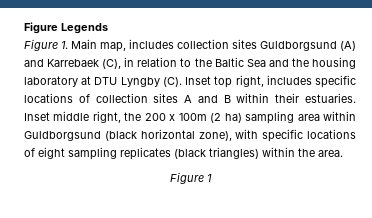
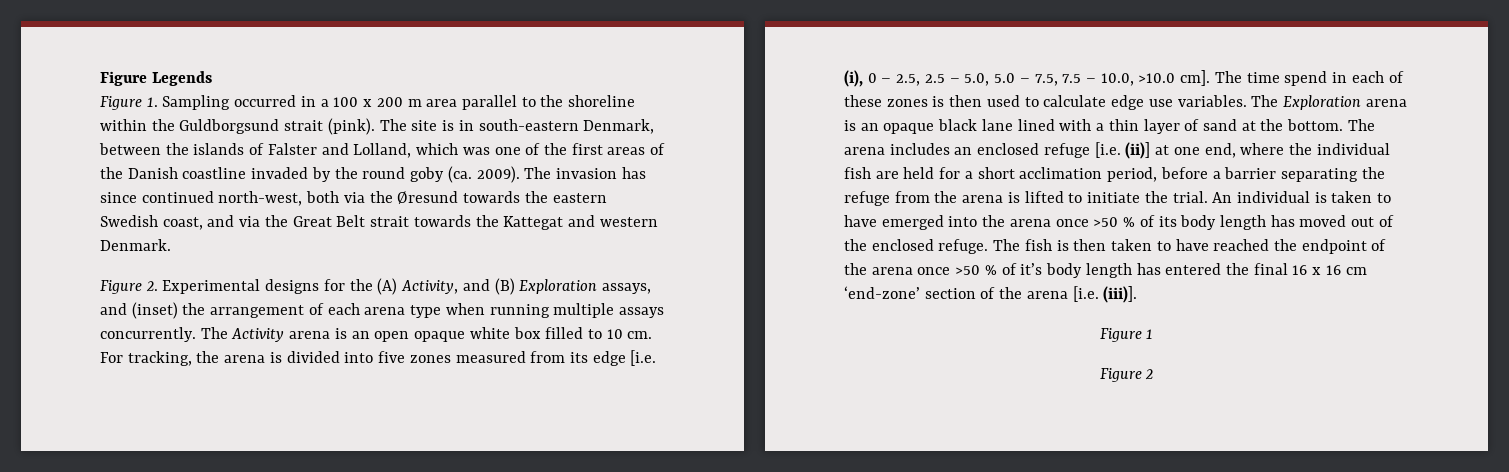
[71,39,356,52] [24,57,356,69] [24,75,357,88] [24,93,356,103] [24,111,356,124] [24,129,356,142] [24,147,343,160] Main map, includes collection sites Guldborgsund (A) and Karrebaek (C), in relation to the Baltic Sea and the housing laboratory at DTU Lyngby (C). Inset top right, includes specific locations of collection sites A and B within their estuaries. Inset middle right, the 200 x 100m (2 ha) sampling area within Guldborgsund (black horizontal zone), with specific locations of eight sampling replicates (black triangles) within the area. -> [162,95,636,110] [100,118,655,135] [99,143,666,158] [100,166,646,183] [100,191,607,206] [100,215,658,230] [100,239,171,251] [100,278,651,295] [100,302,664,319] [100,327,653,342] [100,350,657,366] [844,70,1404,87] [844,95,1407,110] [844,119,1375,134] [844,142,1390,159] [844,167,1385,182] [844,191,1392,206] [844,215,1394,230] [844,239,1387,254] [844,263,1367,278] [844,286,1138,303] Sampling occurred in a 100 x 200 m area parallel to the shoreline within the Guldborgsund strait (pink). The site is in south-eastern Denmark, between the islands of Falster and Lolland, which was one of the first areas of the Danish coastline invaded by the round goby (ca. 2009). The invasion has since continued north-west, both via the Øresund towards the eastern Swedish coast, and via the Great Belt strait towards the Kattegat and western Denmark. // Figure 2. Experimental designs for the (A) Activity, and (B) Exploration assays, and (inset) the arrangement of each arena type when running multiple assays concurrently. The Activity arena is an open opaque white box filled to 10 cm. For tracking, the arena is divided into five zones measured from its edge [i.e. (i), 0 – 2.5, 2.5 – 5.0, 5.0 – 7.5, 7.5 – 10.0, >10.0 cm]. The time spend in each of these zones is then used to calculate edge use variables. The Exploration arena is an opaque black lane lined with a thin layer of sand at the bottom. The arena includes an enclosed refuge [i.e. (ii)] at one end, where the individual fish are held for a short acclimation period, before a barrier separating the refuge from the arena is lifted to initiate the trial. An individual is taken to have emerged into the arena once >50 % of its body length has moved out of the enclosed refuge. The fish is then taken to have reached the endpoint of the arena once >50 % of it’s body length has entered the final 16 x 16 cm ‘end-zone’ section of the arena [i.e. (iii)].
(212, 178) none -> [1099,368,1154,382] // Figure 2

